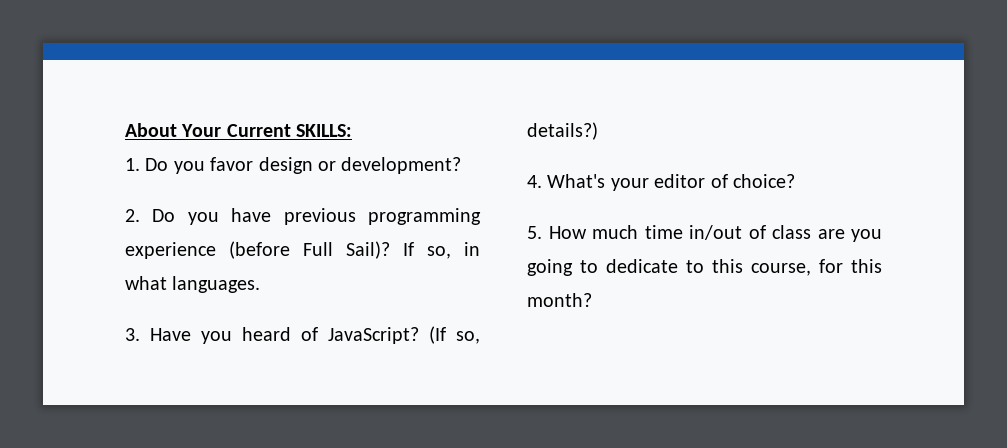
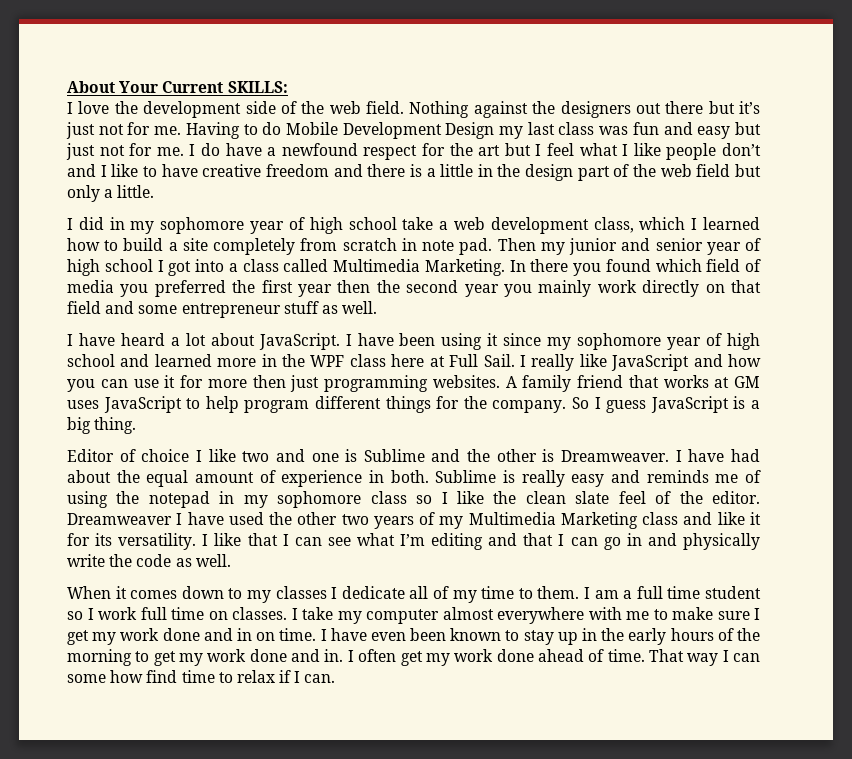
[125,157,462,174] [125,208,481,225] [125,241,480,259] [125,276,261,293] [125,326,480,344] [527,122,598,140] [527,174,795,191] [527,225,882,242] [527,259,882,276] [527,293,592,307] 1. Do you favor design or development? // 2. Do you have previous programming experience (before Full Sail)? If so, in what languages. // 3. Have you heard of JavaScript? (If so, details?) // 4. What's your editor of choice? // 5. How much time in/out of class are you going to dedicate to this course, for this month? -> [67,101,760,118] [66,122,762,139] [66,143,762,160] [67,164,761,181] [67,185,155,202] [67,217,760,234] [67,238,762,255] [67,259,761,276] [67,280,761,297] [67,301,378,318] [67,333,761,350] [67,354,761,371] [67,375,760,392] [67,396,761,413] [67,417,137,434] [67,449,760,462] [67,470,761,487] [67,491,760,508] [67,512,761,529] [67,533,760,550] [67,554,231,567] [67,586,762,603] [67,607,760,624] [67,628,760,645] [67,649,761,666] [67,670,336,683] I love the development side of the web field. Nothing against the designers out there but it’s just not for me. Having to do Mobile Development Design my last class was fun and easy but just not for me. I do have a newfound respect for the art but I feel what I like people don’t and I like to have creative freedom and there is a little in the design part of the web field but only a little. // I did in my sophomore year of high school take a web development class, which I learned how to build a site completely from scratch in note pad. Then my junior and senior year of high school I got into a class called Multimedia Marketing. In there you found which field of media you preferred the first year then the second year you mainly work directly on that field and some entrepreneur stuff as well. // I have heard a lot about JavaScript. I have been using it since my sophomore year of high school and learned more in the WPF class here at Full Sail. I really like JavaScript and how you can use it for more then just programming websites. A family friend that works at GM uses JavaScript to help program different things for the company. So I guess JavaScript is a big thing. // Editor of choice I like two and one is Sublime and the other is Dreamweaver. I have had about the equal amount of experience in both. Sublime is really easy and reminds me of using the notepad in my sophomore class so I like the clean slate feel of the editor. Dreamweaver I have used the other two years of my Multimedia Marketing class and like it for its versatility. I like that I can see what I’m editing and that I can go in and physically write the code as well. // When it comes down to my classes I dedicate all of my time to them. I am a full time student so I work full time on classes. I take my computer almost everywhere with me to make sure I get my work done and in on time. I have even been known to stay up in the early hours of the morning to get my work done and in. I often get my work done ahead of time. That way I can some how find time to relax if I can.

